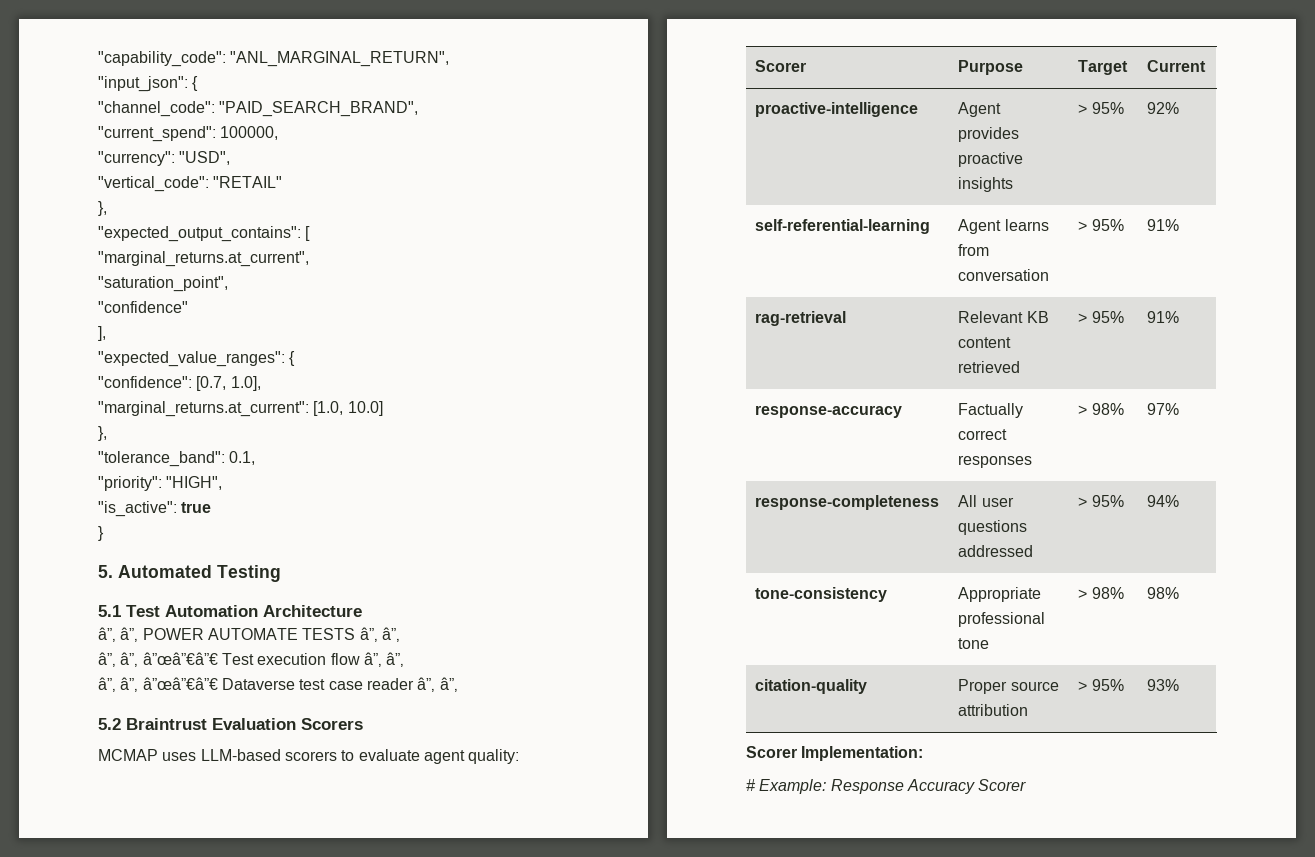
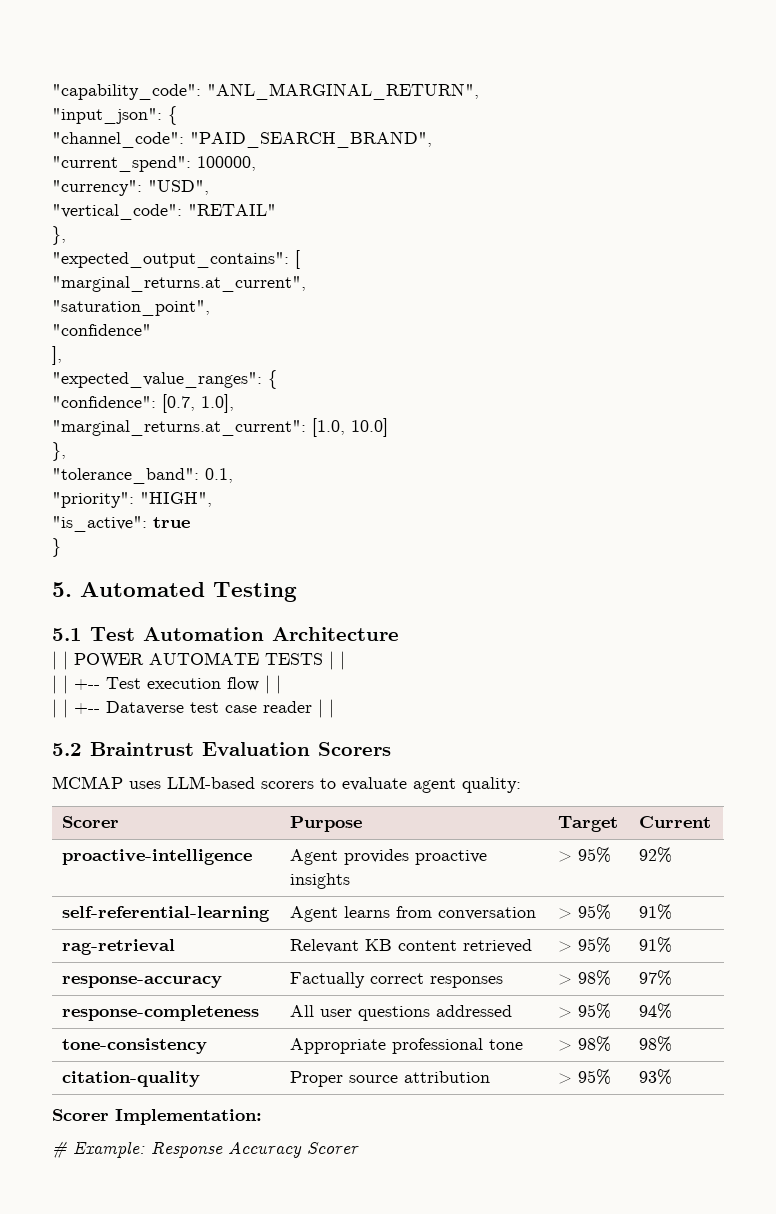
[98,627,139,642] â”‚ â”‚ -> [52,651,68,670] | |
[359,627,400,642] [98,652,405,667] [98,677,218,692] â”‚ â”‚ // â”‚ â”‚ â”œâ”€â”€ Test execution flow â”‚ â”‚ // â”‚ â”‚ â”œâ”€â”€ -> [329,651,345,670] [52,675,281,694] [52,699,100,718] | | // | | +-- Test execution flow | | // | | +--
[417,677,458,692] â”‚ â”‚ -> [318,699,334,718] | |

